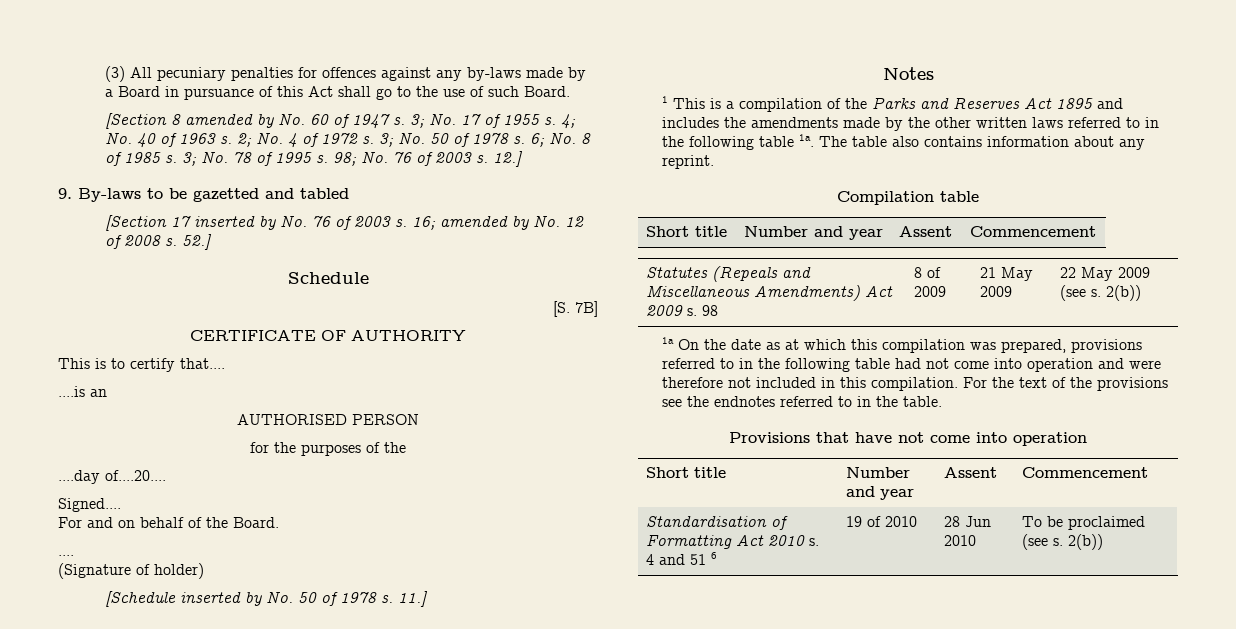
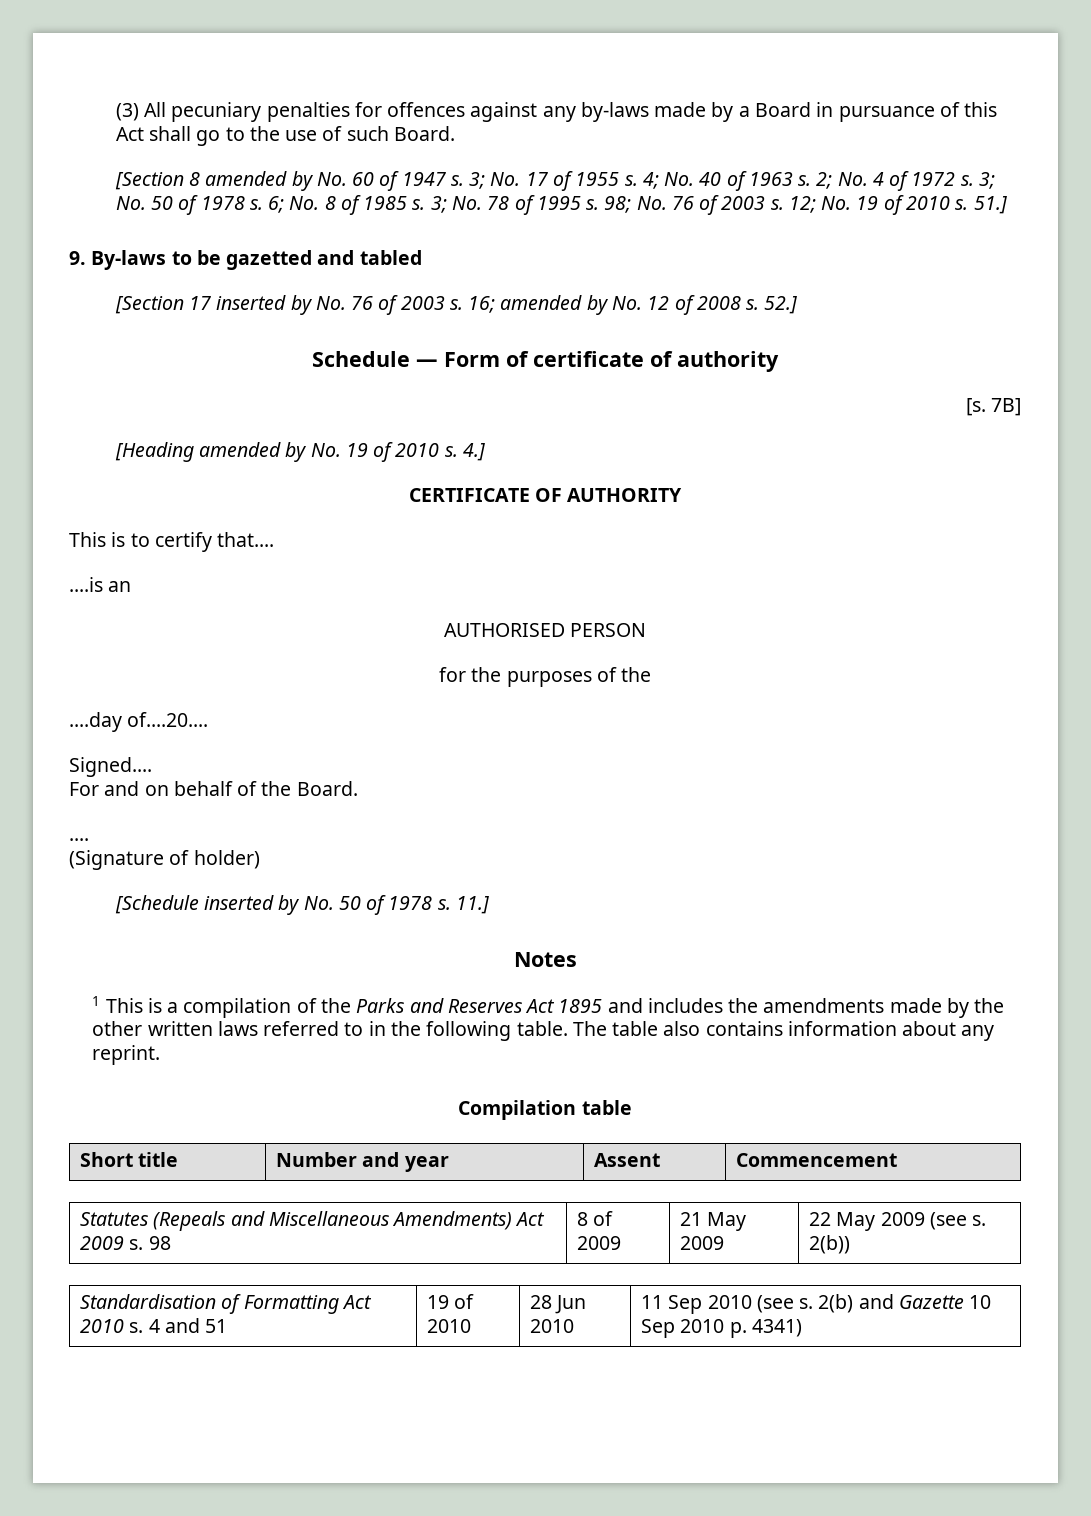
[493,151,524,167] 12.] -> [788,195,1007,215] 12; No. 19 of 2010 s. 51.]
[553,301,598,317] // [S. 7B] -> [416,351,779,372] [965,398,1021,416] [114,442,485,462] — Form of certificate of authority // [s. 7B] // [Heading amended by No. 19 of 2010 s. 4.]
[758,134,814,147] table 1a. -> [516,1021,568,1036] table.
[661,337,1142,353] [661,358,1161,372] [661,377,1168,391] [661,396,942,407] [729,432,1087,446] [646,467,727,478] [846,467,911,478] [846,486,915,500] [944,467,998,478] [1022,467,1149,478] // 1a On the date as at which this compilation was prepared, provisions referred to in the following table had not come into operation and were therefore not included in this compilation. For the text of the provisions see the endnotes referred to in the table. // Provisions that have not come into operation // Short title | Number and year | Assent | Commencement -> (851, 1244) none
[711,552,718,559] 6 -> (228, 1326) none
[1022,516,1146,530] [1022,534,1104,550] To be proclaimed (see s. 2(b)) -> [641,1294,992,1314] [641,1319,802,1338] 11 Sep 2010 (see s. 2(b) and Gazette 10 Sep 2010 p. 4341)

